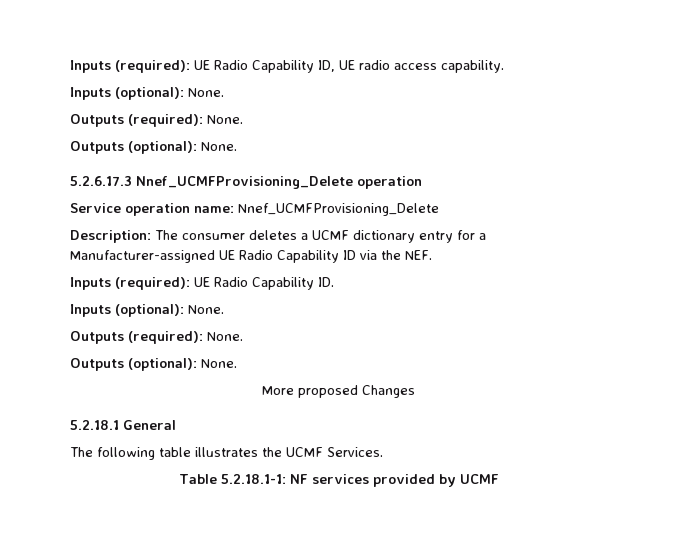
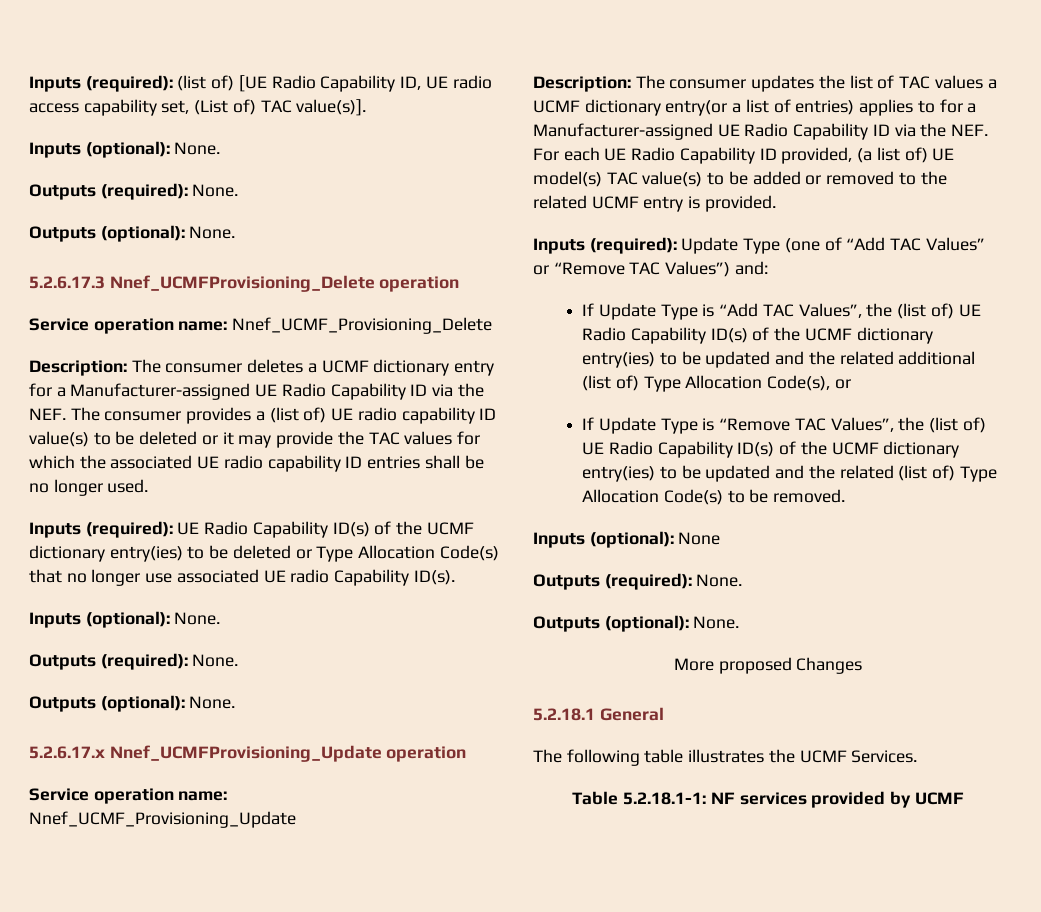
[70,60,210,73] Inputs (required): UE -> [29,75,267,92] Inputs (required): (list of) [UE
[441,60,504,73] capability. -> [83,99,367,116] capability set, (List of) TAC value(s)].
[238,203,439,216] Nnef_UCMFProvisioning_Delete -> [232,317,493,334] Nnef_UCMF_Provisioning_Delete
[70,277,334,290] [70,304,224,317] [70,331,243,344] [70,358,237,371] // Inputs (required): UE Radio Capability ID. // Inputs (optional): None. // Outputs (required): None. // Outputs (optional): None. -> [70,407,497,424] [29,431,480,448] [29,455,484,472] [29,479,149,496] [29,521,474,538] [29,545,499,562] [29,569,455,586] [29,611,221,628] [29,653,239,670] [29,695,236,712] [29,745,467,762] [29,788,228,804] [29,811,296,828] [533,75,997,92] [533,99,977,116] [533,123,989,140] [533,147,955,164] [533,171,947,187] [533,195,776,212] [533,237,985,254] [533,261,768,277] [582,303,981,320] [582,327,933,344] [582,351,976,368] [582,375,851,392] [582,417,986,434] [582,441,960,458] [582,465,997,482] [582,489,846,505] [533,531,721,548] [533,573,743,590] [533,615,740,632] The consumer provides a (list of) UE radio capability ID value(s) to be deleted or it may provide the TAC values for which the associated UE radio capability ID entries shall be no longer used. // Inputs (required): UE Radio Capability ID(s) of the UCMF dictionary entry(ies) to be deleted or Type Allocation Code(s) that no longer use associated UE radio Capability ID(s). // Inputs (optional): None. // Outputs (required): None. // Outputs (optional): None. // 5.2.6.17.x Nnef_UCMFProvisioning_Update operation // Service operation name: Nnef_UCMF_Provisioning_Update // Description: The consumer updates the list of TAC values a UCMF dictionary entry(or a list of entries) applies to for a Manufacturer-assigned UE Radio Capability ID via the NEF. For each UE Radio Capability ID provided, (a list of) UE model(s) TAC value(s) to be added or removed to the related UCMF entry is provided. // Inputs (required): Update Type (one of “Add TAC Values” or “Remove TAC Values”) and: // If Update Type is “Add TAC Values”, the (list of) UE Radio Capability ID(s) of the UCMF dictionary entry(ies) to be updated and the related additional (list of) Type Allocation Code(s), or // If Update Type is “Remove TAC Values”, the (list of) UE Radio Capability ID(s) of the UCMF dictionary entry(ies) to be updated and the related (list of) Type Allocation Code(s) to be removed. // Inputs (optional): None // Outputs (required): None. // Outputs (optional): None.

